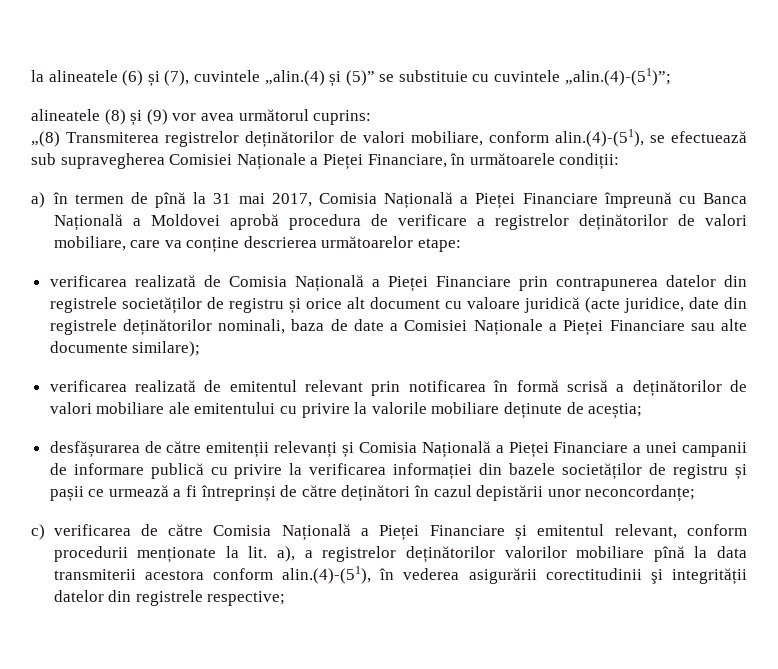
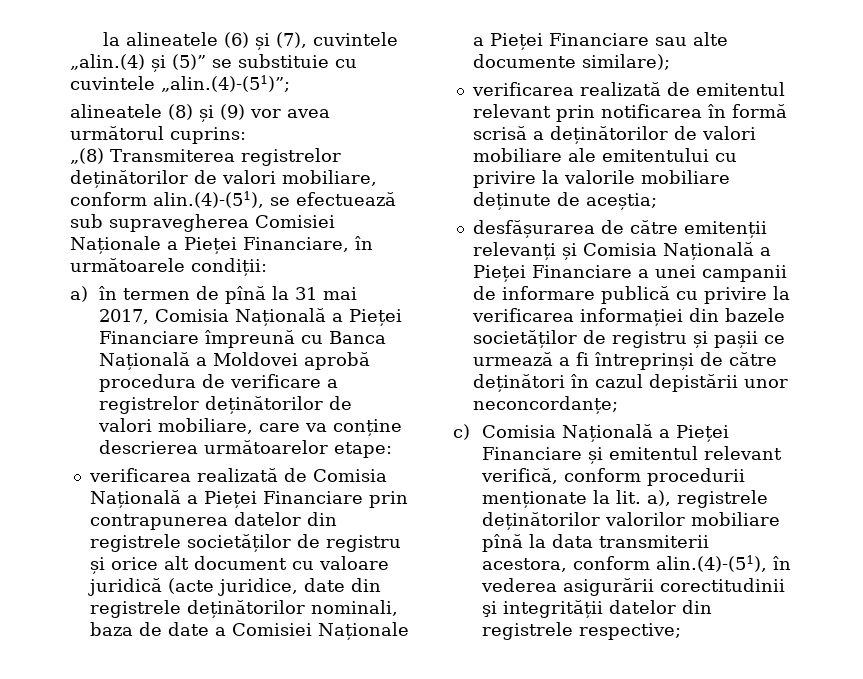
[53,524,204,536] verificarea de către -> (470, 432) none
[614,524,677,539] relevant, -> [703,446,782,460] [480,468,558,484] relevant verifică,
[304,546,397,562] a registrelor -> [676,490,768,508] registrele
[144,570,204,580] acestora -> [481,558,567,572] acestora,

